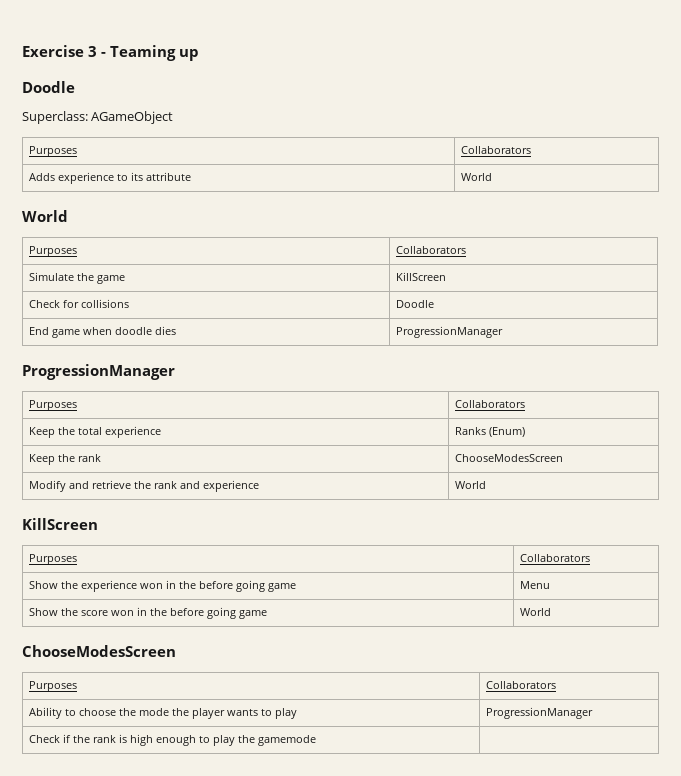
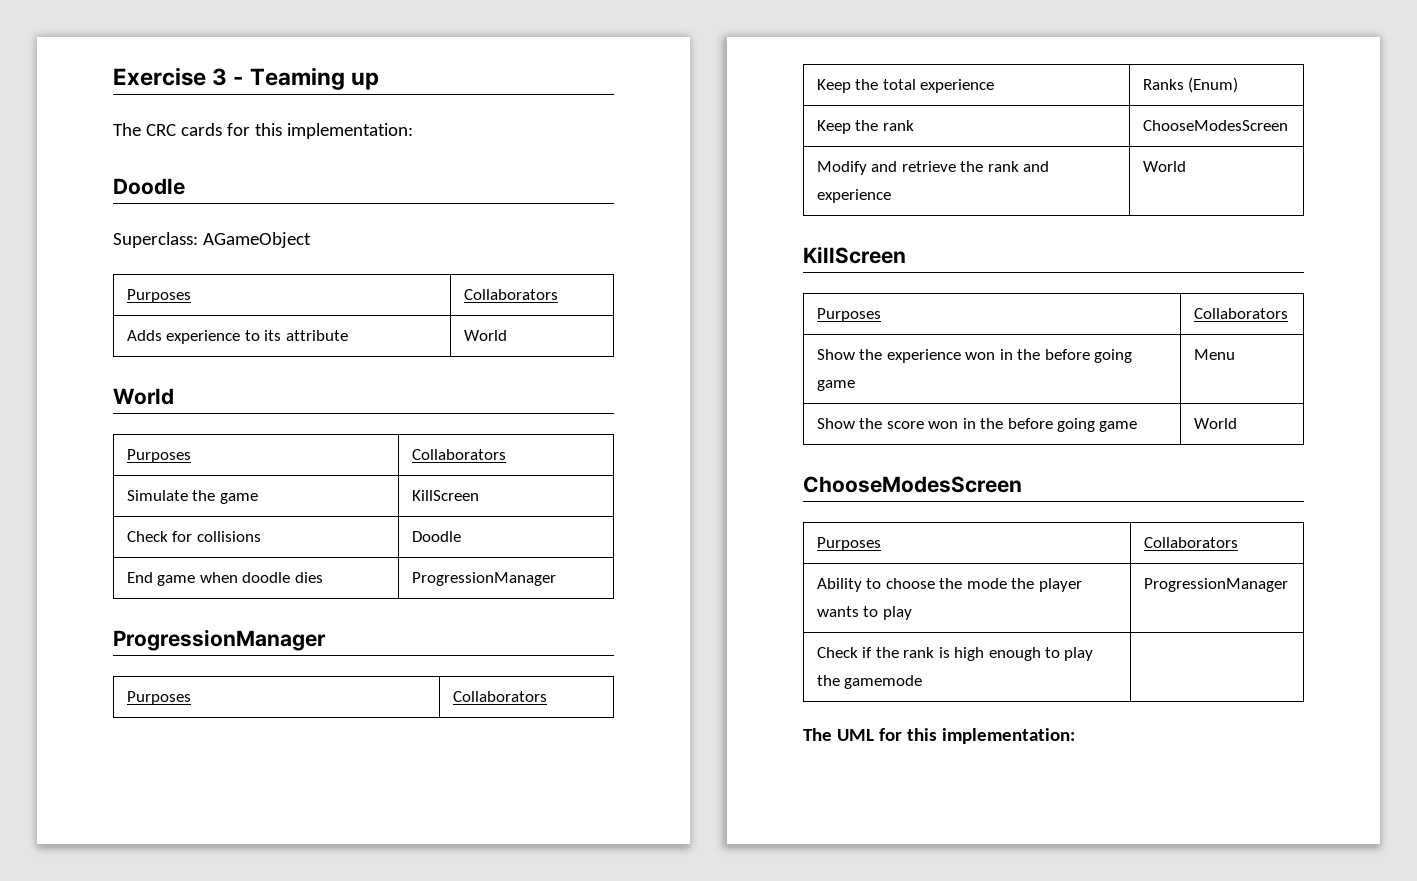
(200, 55) none -> [113,123,413,139] // The CRC cards for this implementation:
(316, 740) none -> [803,728,1075,744] // The UML for this implementation:

